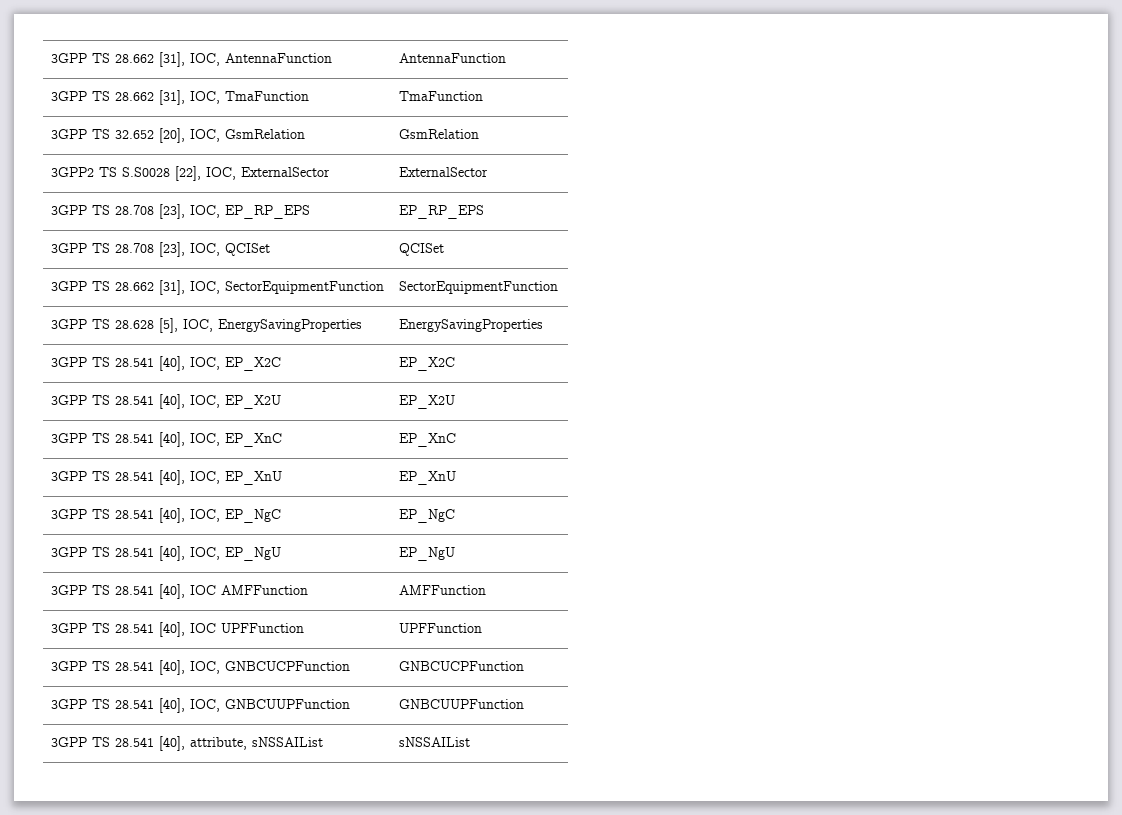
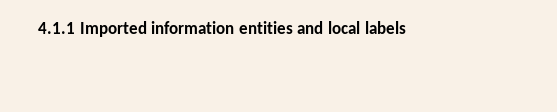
[50,52,332,67] [398,53,506,63] [50,90,309,105] [398,91,483,101] [50,128,305,143] [398,129,479,139] [50,166,330,181] [398,167,488,177] [50,204,310,219] [398,205,484,219] [50,242,270,257] [398,243,444,256] [50,280,384,295] [398,281,558,294] [50,318,362,333] [398,319,543,332] [50,356,281,371] [398,357,455,371] [50,394,281,409] [398,395,455,409] [50,432,282,447] [398,433,456,447] [50,470,282,485] [398,471,456,485] [50,508,281,523] [398,509,455,523] [50,546,281,561] [398,547,455,561] [50,584,308,599] [398,585,486,595] [50,622,304,637] [398,623,482,633] [50,660,350,675] [398,661,524,671] [50,698,350,713] [398,699,524,709] [50,736,323,751] [398,737,470,747] 3GPP TS 28.662 [31], IOC, AntennaFunction | AntennaFunction // 3GPP TS 28.662 [31], IOC, TmaFunction | TmaFunction // 3GPP TS 32.652 [20], IOC, GsmRelation | GsmRelation // 3GPP2 TS S.S0028 [22], IOC, ExternalSector | ExternalSector // 3GPP TS 28.708 [23], IOC, EP_RP_EPS | EP_RP_EPS // 3GPP TS 28.708 [23], IOC, QCISet | QCISet // 3GPP TS 28.662 [31], IOC, SectorEquipmentFunction | SectorEquipmentFunction // 3GPP TS 28.628 [5], IOC, EnergySavingProperties | EnergySavingProperties // 3GPP TS 28.541 [40], IOC, EP_X2C | EP_X2C // 3GPP TS 28.541 [40], IOC, EP_X2U | EP_X2U // 3GPP TS 28.541 [40], IOC, EP_XnC | EP_XnC // 3GPP TS 28.541 [40], IOC, EP_XnU | EP_XnU // 3GPP TS 28.541 [40], IOC, EP_NgC | EP_NgC // 3GPP TS 28.541 [40], IOC, EP_NgU | EP_NgU // 3GPP TS 28.541 [40], IOC AMFFunction | AMFFunction // 3GPP TS 28.541 [40], IOC UPFFunction | UPFFunction // 3GPP TS 28.541 [40], IOC, GNBCUCPFunction | GNBCUCPFunction // 3GPP TS 28.541 [40], IOC, GNBCUUPFunction | GNBCUUPFunction // 3GPP TS 28.541 [40], attribute, sNSSAIList | sNSSAIList -> [38,21,406,37] 4.1.1 Imported information entities and local labels

